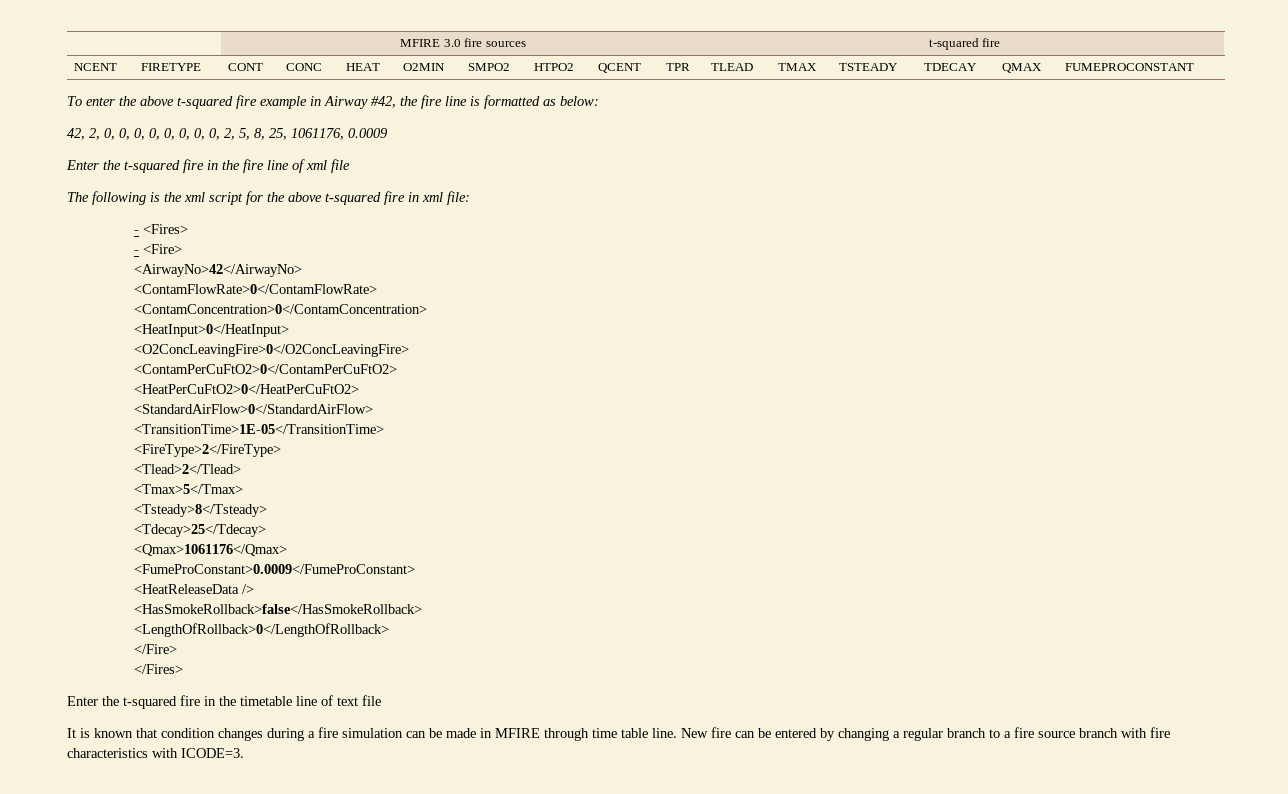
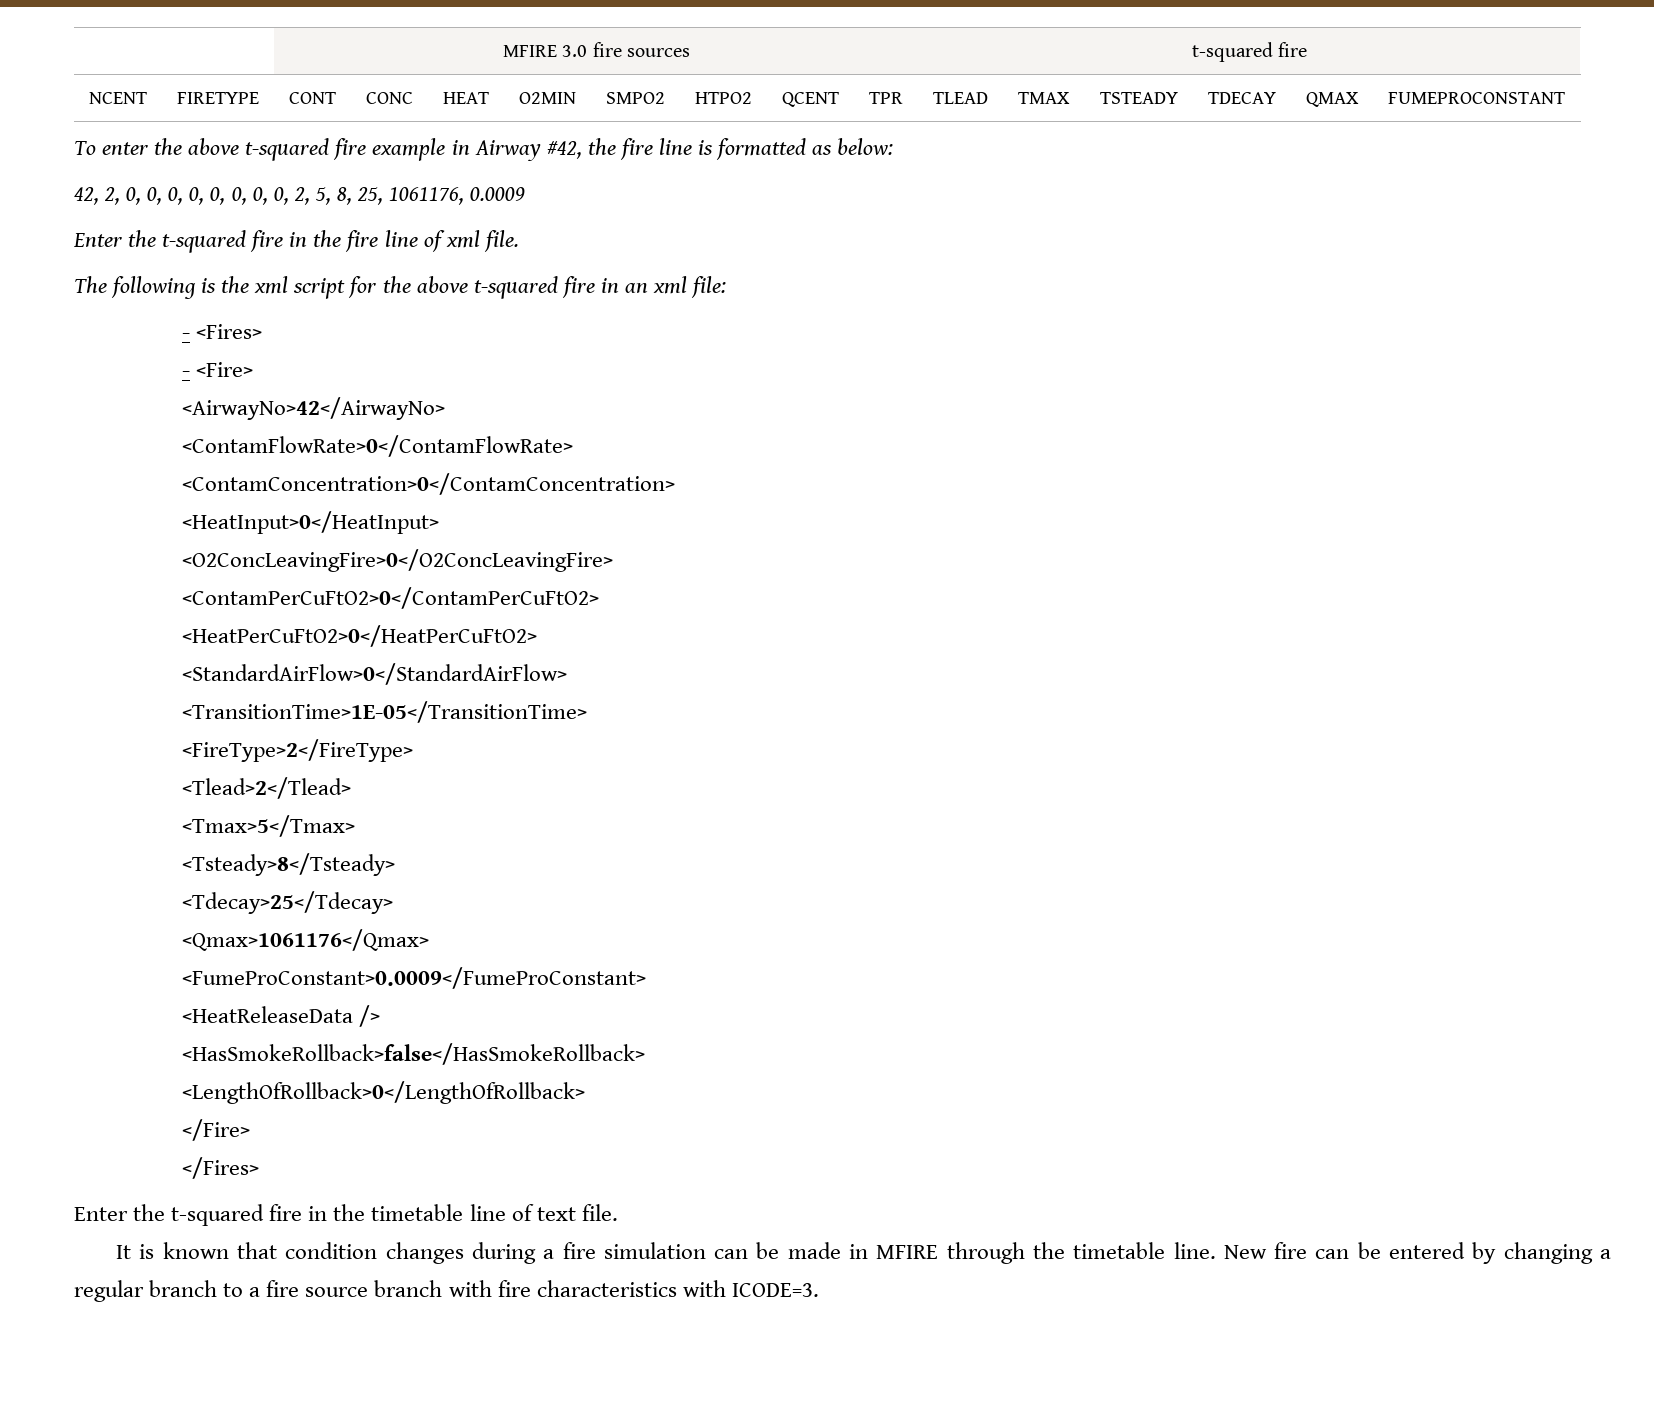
[331,159,350,173] file -> [483,230,519,252] file.
(419, 197) none -> [624,283,648,293] an
[362,695,381,706] file -> [581,1204,618,1221] file.
[592,728,648,738] time table -> [1032,1242,1166,1259] the timetable

